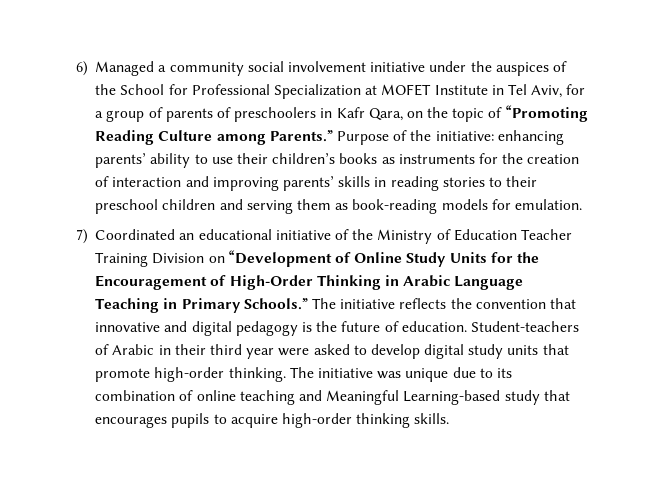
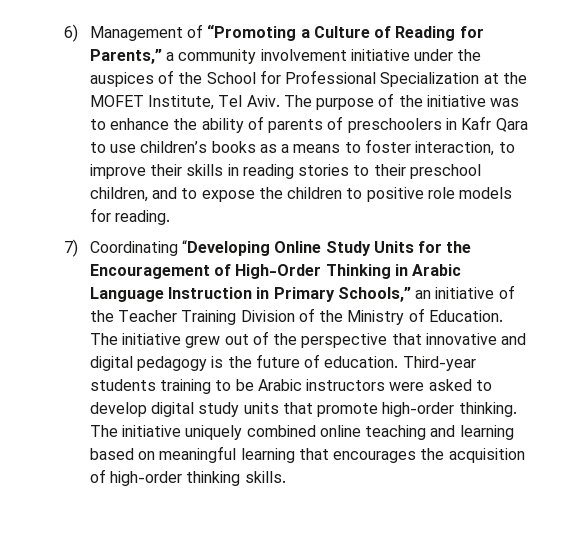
[95,61,155,76] Managed -> [89,24,484,41] [89,49,162,64] Management of “Promoting a Culture of Reading for Parents,”
[247,61,284,72] social -> (257, 56) none
[381,84,586,98] [95,110,145,122] MOFET Institute in Tel Aviv, for a group -> [503,72,528,84] [89,93,520,110] [89,118,244,133] the MOFET Institute, Tel Aviv. The purpose of the initiative was to enhance the ability
[368,105,588,122] [95,129,564,145] [95,153,191,168] Qara, on the topic of “Promoting Reading Culture among Parents.” Purpose of the initiative: enhancing parents’ ability -> [495,118,528,132] Qara
[236,153,268,164] their -> (136, 148) none
[398,153,580,164] [95,176,334,191] instruments for the creation of interaction and improving parents’ -> [281,139,515,156] [89,164,182,179] a means to foster interaction, to improve their
[162,199,438,214] children and serving them as book-reading -> [89,187,456,202] children, and to expose the children to positive role
[514,199,582,210] emulation. -> [114,210,170,225] reading.
[95,229,572,244] [95,250,351,267] Coordinated an educational initiative of the Ministry of Education Teacher Training Division on “Development of -> [89,240,270,256] Coordinating “Developing
[95,298,160,313] Teaching -> [167,287,252,299] Instruction
[243,297,546,310] Schools.” The initiative reflects the convention -> [337,285,515,302] [89,308,504,325] [89,331,388,348] Schools,” an initiative of the Teacher Training Division of the Ministry of Education. The initiative grew out of the perspective
[470,321,579,332] [95,344,275,359] Student-teachers of Arabic in their third year -> [402,356,476,371] [89,379,386,394] Third-year students training to be Arabic instructors
[377,367,512,382] [95,390,570,405] [95,413,278,428] was unique due to its combination of online teaching and Meaningful Learning-based study that encourages pupils to acquire -> [185,425,514,440] [89,446,525,463] [89,469,106,483] uniquely combined online teaching and learning based on meaningful learning that encourages the acquisition of

